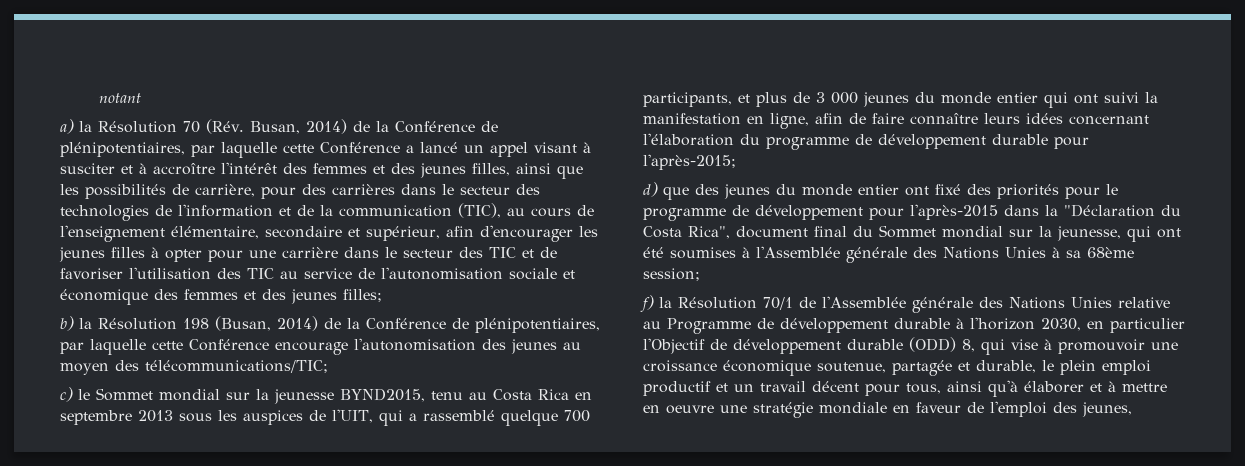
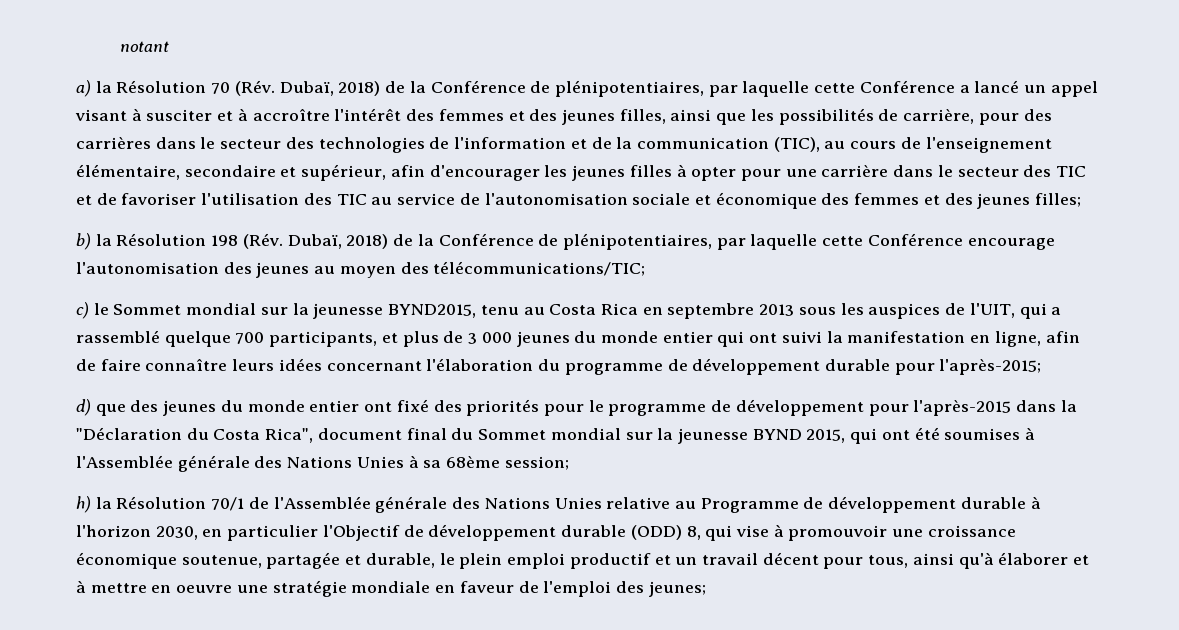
[249,119,347,134] Busan, 2014) -> [279,81,381,96] Dubaï, 2018)
[215,316,318,331] (Busan, 2014) -> [242,233,389,249] (Rév. Dubaï, 2018)
[1057,226,1121,241] jeunesse, -> [677,428,846,444] jeunesse BYND 2015,
[640,295,654,312] f) -> [76,496,91,513] h)
[1082,402,1132,417] jeunes, -> [648,581,706,597] jeunes;

